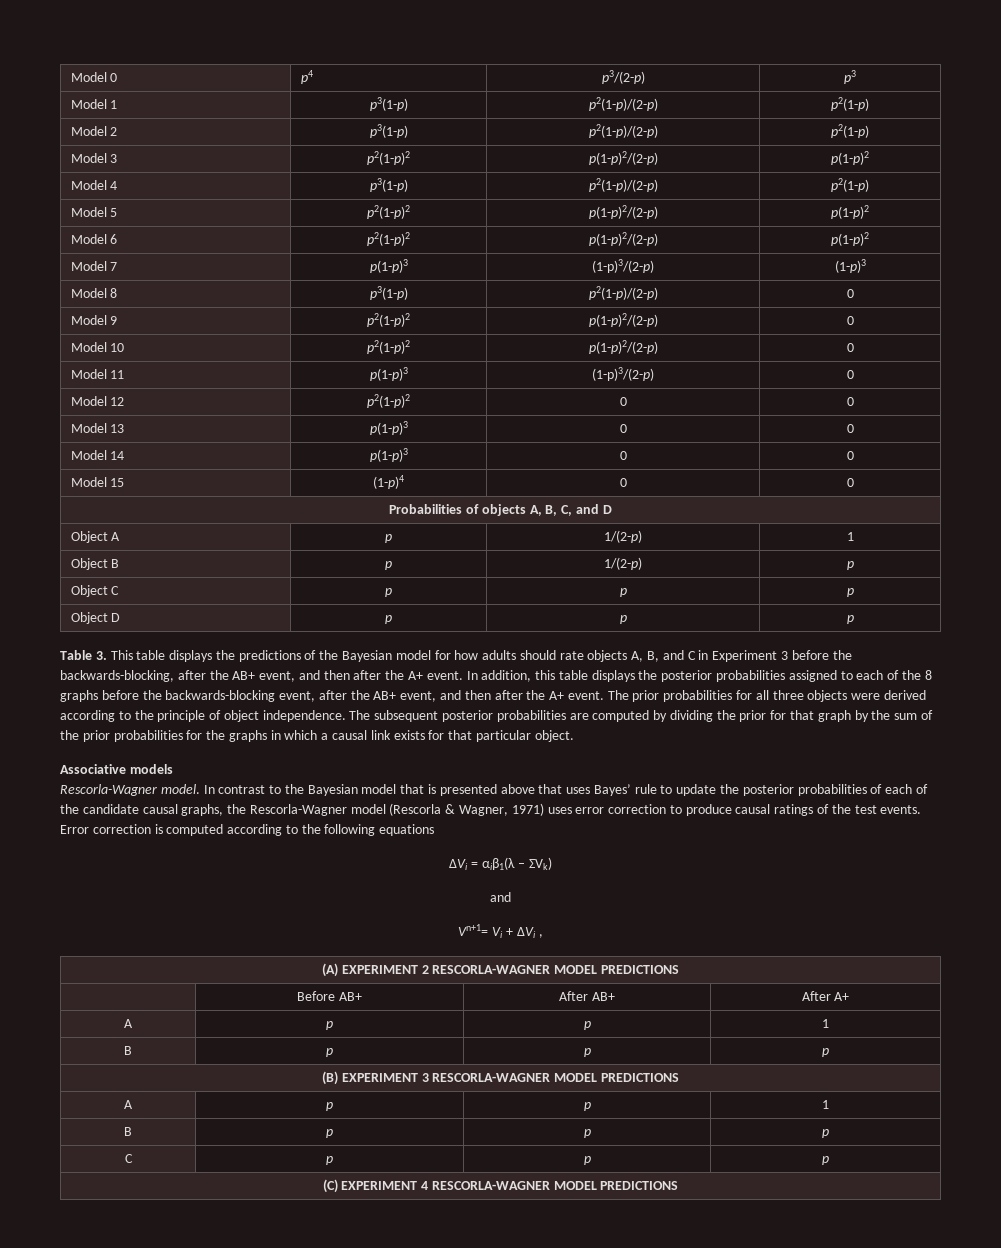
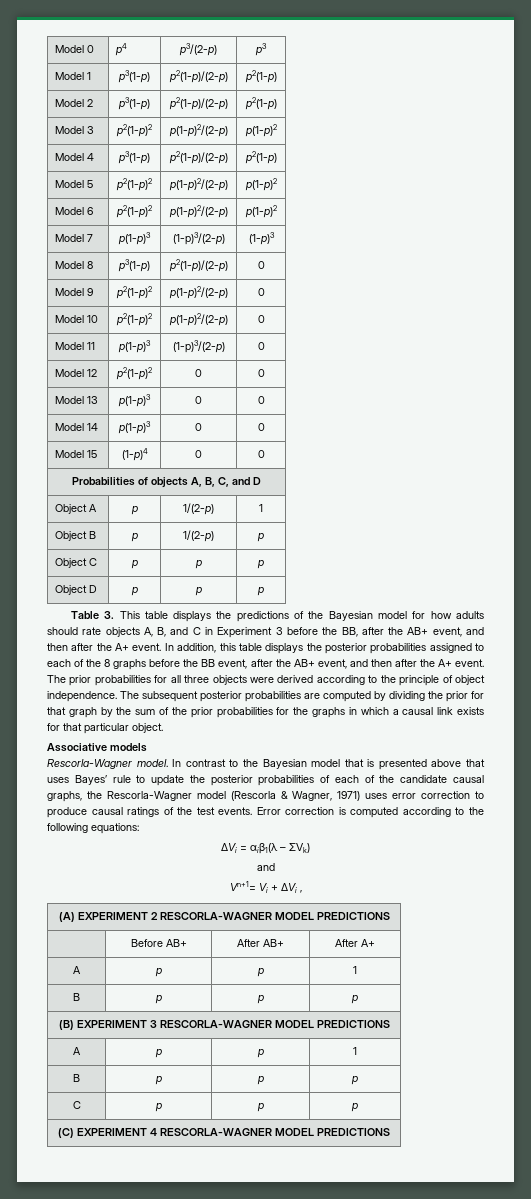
[60,670,174,682] backwards-blocking, -> [341,627,358,637] BB,
[165,690,276,702] backwards-blocking -> [201,659,216,667] BB
[379,824,435,836] equations -> [91,823,139,834] equations:

